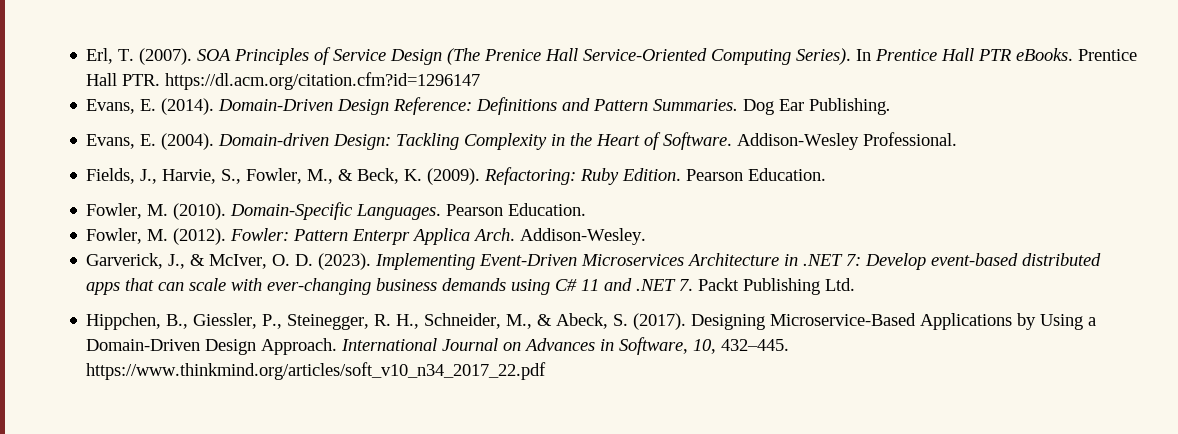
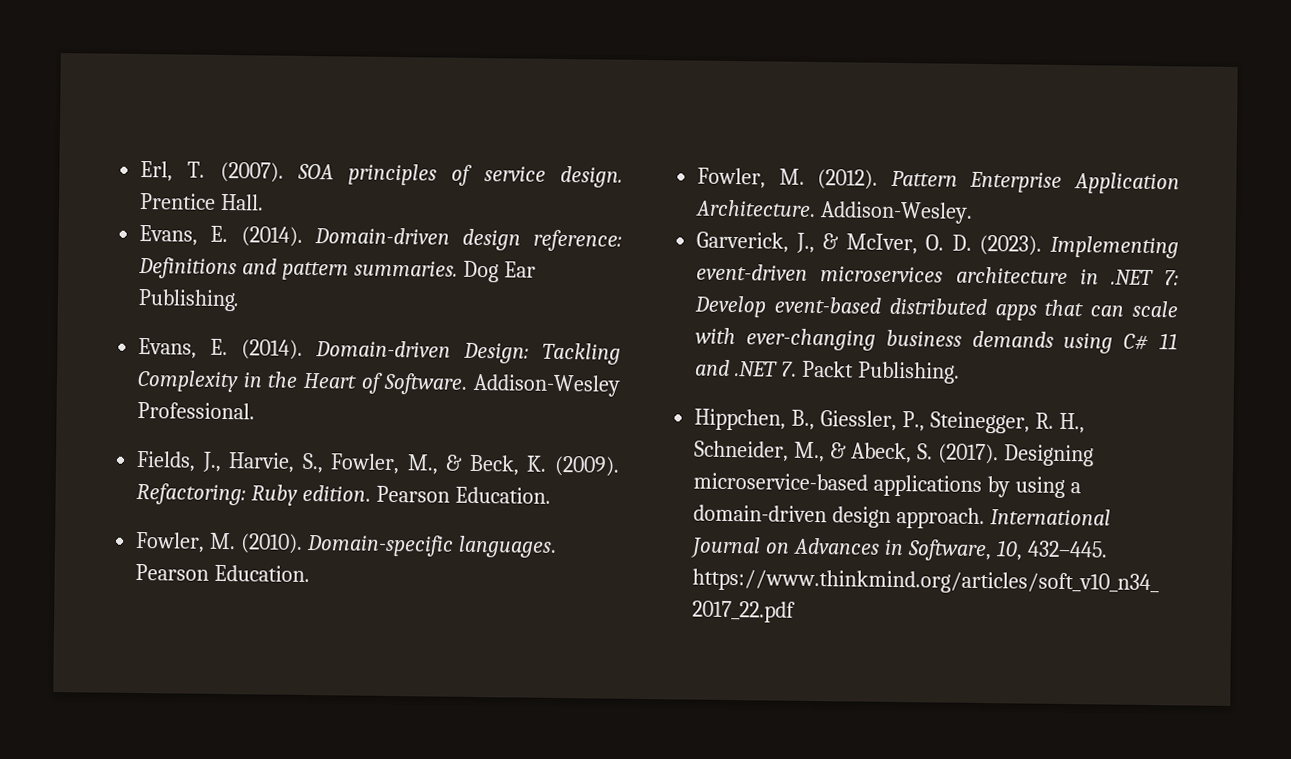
[234,47,1138,65] [86,72,481,90] [86,97,739,115] Principles of Service Design (The Prenice Hall Service-Oriented Computing Series). In Prentice Hall PTR eBooks. Prentice Hall PTR. https://dl.acm.org/citation.cfm?id=1296147 // Evans, E. (2014). Domain-Driven Design Reference: Definitions and Pattern Summaries. -> [348,163,623,188] [139,192,265,211] [139,224,622,252] [138,256,459,281] principles of service design. Prentice Hall. // Evans, E. (2014). Domain-driven design reference: Definitions and pattern summaries.
[161,133,215,150] (2004). -> [241,339,304,360] (2014).
[622,168,682,181] Edition. -> [302,484,372,502] edition.
[230,202,442,220] Domain-Specific Languages. -> [306,533,557,558] Domain-specific languages.
[230,228,516,245] Fowler: Pattern Enterpr Applica Arch. -> [890,170,1180,195] [695,199,817,218] Pattern Enterprise Application Architecture.
[479,253,780,266] Event-Driven Microservices Architecture -> [696,263,1068,284] event-driven microservices architecture
[743,278,856,295] Publishing Ltd. -> [856,361,960,384] Publishing.
[770,313,1097,330] [86,338,338,355] Microservice-Based Applications by Using a Domain-Driven Design Approach. -> [693,472,1081,498] [693,504,986,530] microservice-based applications by using a domain-driven design approach.

